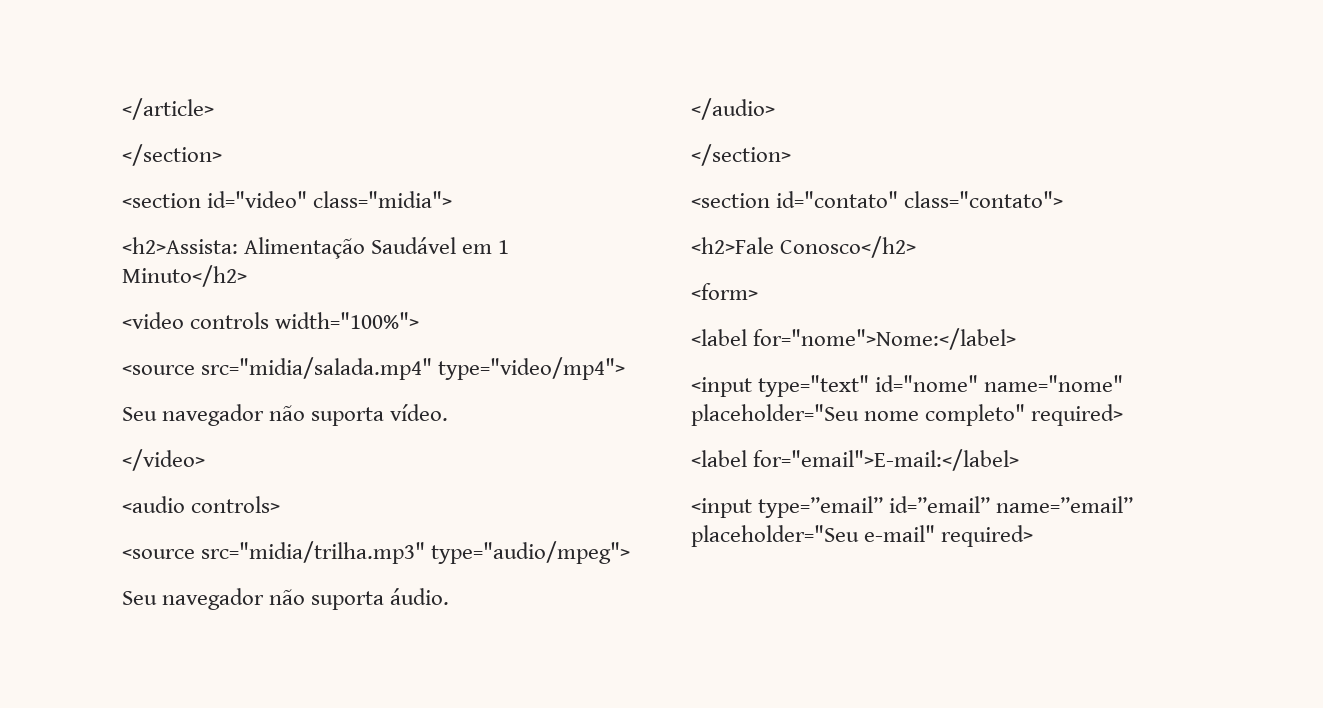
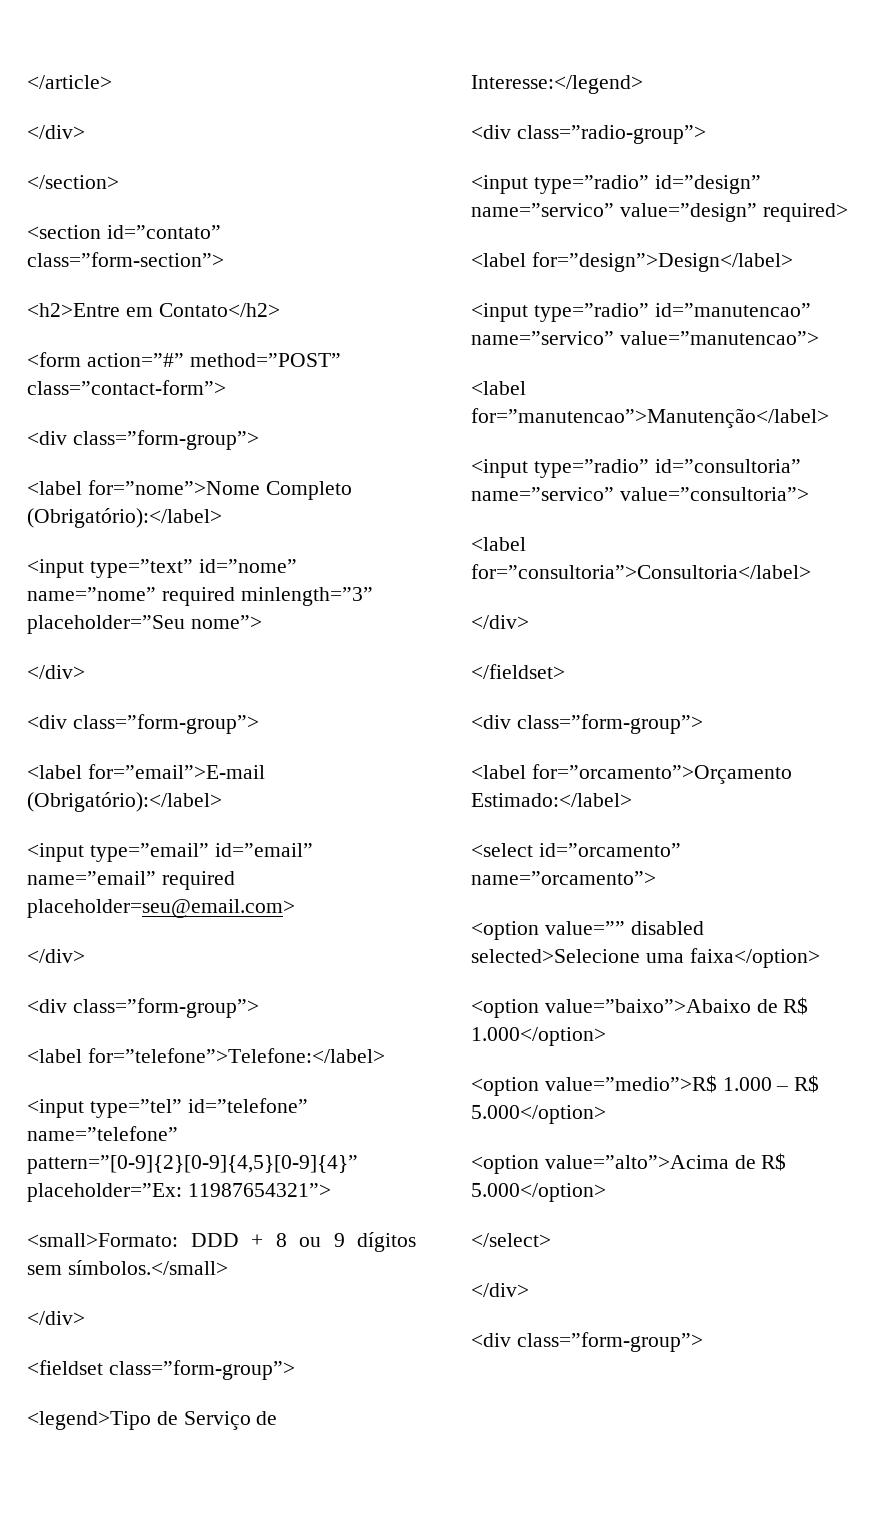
[122,144,222,166] [122,191,453,208] [122,237,510,259] [122,265,247,287] [122,312,420,329] [122,357,626,380] [122,404,449,426] [122,449,205,471] [122,496,281,513] [122,541,631,564] [122,588,450,610] [691,98,775,120] [691,144,791,166] [691,191,1064,208] [691,236,917,258] [691,283,758,300] [691,328,1017,350] [691,375,1124,397] [691,404,1124,426] [691,449,1020,471] </section> // <section id="video" class="midia"> // <h2>Assista: Alimentação Saudável em 1 Minuto</h2> // <video controls width="100%"> // <source src="midia/salada.mp4" type="video/mp4"> // Seu navegador não suporta vídeo. // </video> // <audio controls> // <source src="midia/trilha.mp3" type="audio/mpeg"> // Seu navegador não suporta áudio. // </audio> // </section> // <section id="contato" class="contato"> // <h2>Fale Conosco</h2> // <form> // <label for="nome">Nome:</label> // <input type="text" id="nome" name="nome" placeholder="Seu nome completo" required> // <label for="email">E-mail:</label> -> [27,125,85,139] [27,175,119,189] [27,225,221,239] [27,252,224,267] [27,303,280,317] [27,352,341,367] [27,380,226,395] [27,430,259,450] [27,480,352,500] [27,508,222,528] [27,559,297,578] [27,587,373,606] [27,615,262,634] [27,665,85,679] [27,714,259,734] [27,764,265,779] [27,792,222,812] </div> // </section> // <section id=”contato” class=”form-section”> // <h2>Entre em Contato</h2> // <form action=”#” method=”POST” class=”contact-form”> // <div class=”form-group”> // <label for=”nome”>Nome Completo (Obrigatório):</label> // <input type=”text” id=”nome” name=”nome” required minlength=”3” placeholder=”Seu nome”> // </div> // <div class=”form-group”> // <label for=”email”>E-mail (Obrigatório):</label>
[691,525,1034,547] placeholder="Seu e-mail" required> -> [161,871,235,890] [27,899,295,918] [27,949,85,963] [27,998,259,1018] [27,1048,385,1063] [27,1098,308,1118] [27,1126,178,1141] [27,1155,358,1174] [27,1183,331,1202] [27,1232,416,1252] [27,1260,228,1275] [27,1311,85,1325] [27,1360,295,1380] [27,1411,278,1430] [471,75,643,94] [471,125,706,144] [471,175,761,194] [471,203,848,222] [471,252,793,272] [471,303,811,322] [471,331,819,345] [471,381,526,395] [471,408,829,428] [471,459,801,478] [471,487,809,501] [471,537,526,551] [471,564,811,579] [471,615,529,629] [471,664,565,679] [471,714,703,734] [471,764,792,784] [471,793,632,807] [471,843,681,857] [471,871,656,885] [471,921,704,940] [471,948,820,968] [471,997,809,1018] [471,1027,606,1046] [471,1075,820,1096] [471,1105,606,1124] [471,1153,787,1174] [471,1183,606,1202] [471,1233,551,1247] [471,1283,529,1297] [471,1332,703,1352] required placeholder=seu@email.com> // </div> // <div class=”form-group”> // <label for=”telefone”>Telefone:</label> // <input type=”tel” id=”telefone” name=”telefone” pattern=”[0-9]{2}[0-9]{4,5}[0-9]{4}” placeholder=”Ex: 11987654321”> // <small>Formato: DDD + 8 ou 9 dígitos sem símbolos.</small> // </div> // <fieldset class=”form-group”> // <legend>Tipo de Serviço de Interesse:</legend> // <div class=”radio-group”> // <input type=”radio” id=”design” name=”servico” value=”design” required> // <label for=”design”>Design</label> // <input type=”radio” id=”manutencao” name=”servico” value=”manutencao”> // <label for=”manutencao”>Manutenção</label> // <input type=”radio” id=”consultoria” name=”servico” value=”consultoria”> // <label for=”consultoria”>Consultoria</label> // </div> // </fieldset> // <div class=”form-group”> // <label for=”orcamento”>Orçamento Estimado:</label> // <select id=”orcamento” name=”orcamento”> // <option value=”” disabled selected>Selecione uma faixa</option> // <option value=”baixo”>Abaixo de R$ 1.000</option> // <option value=”medio”>R$ 1.000 – R$ 5.000</option> // <option value=”alto”>Acima de R$ 5.000</option> // </select> // </div> // <div class=”form-group”>

